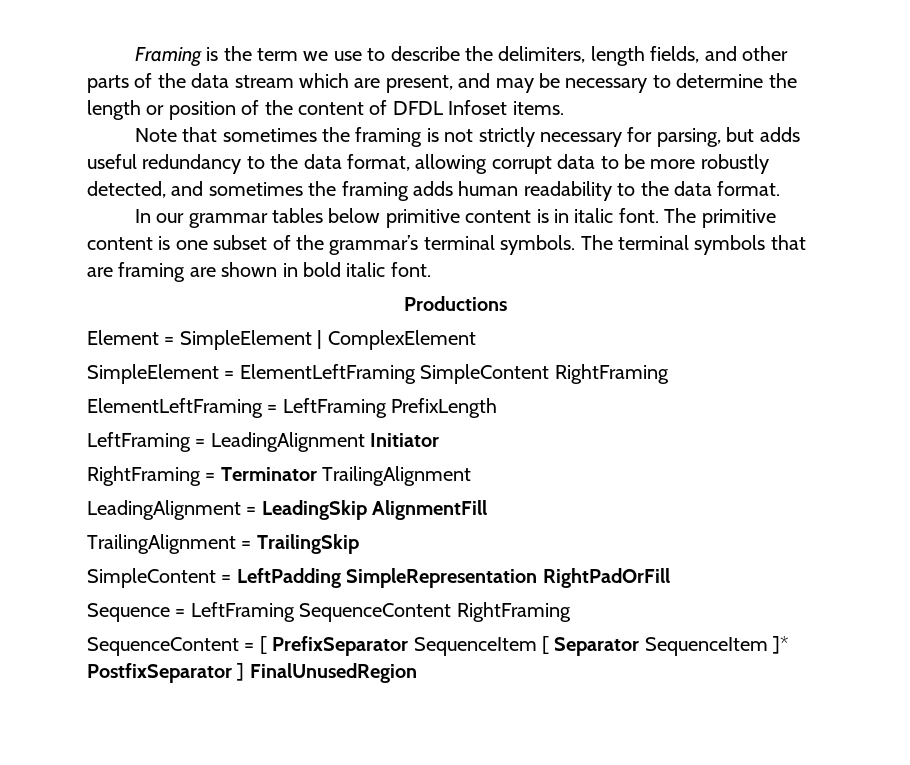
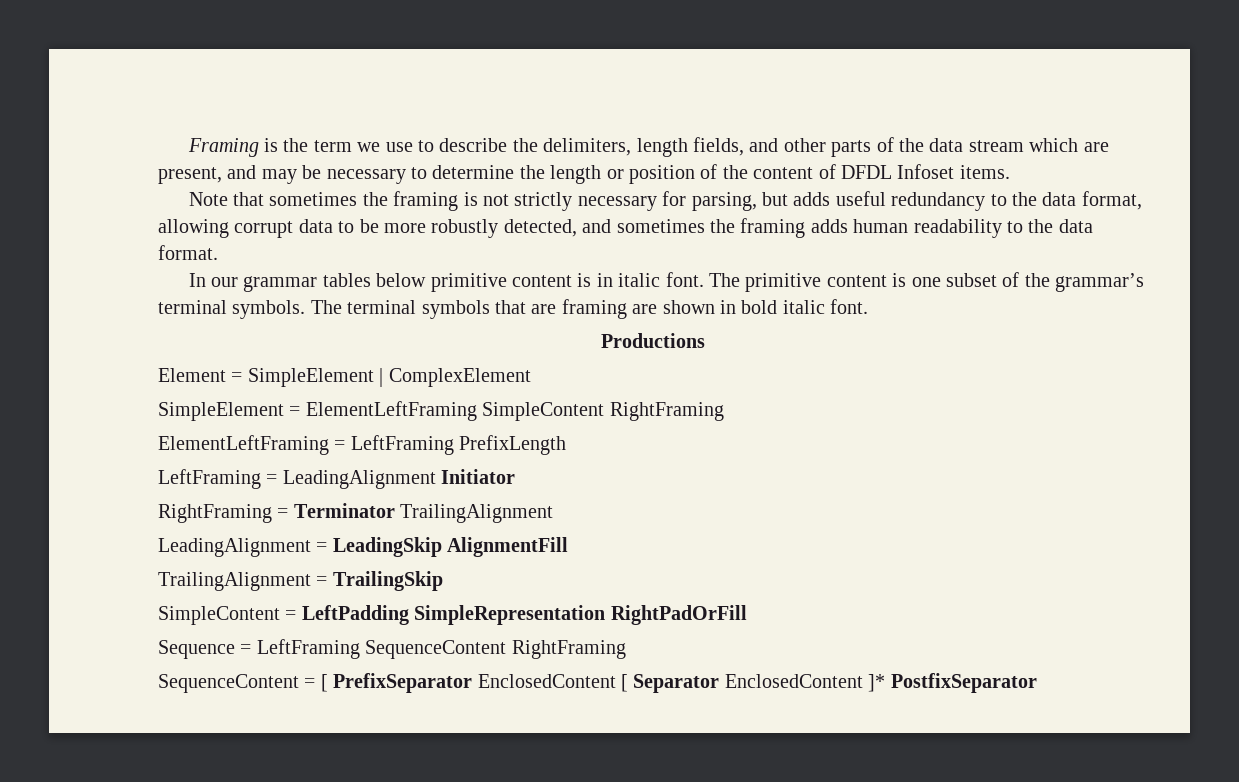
[413,637,537,656] SequenceItem -> [477,674,616,688] EnclosedContent
[644,637,768,656] SequenceItem -> [724,674,863,688] EnclosedContent
[237,663,417,683] ] FinalUnusedRegion -> (1037, 683) none

